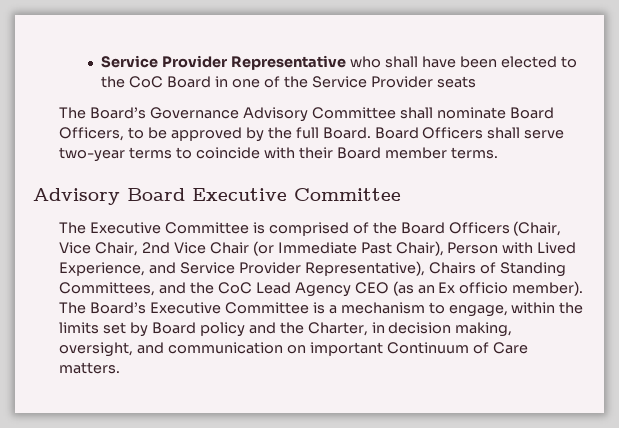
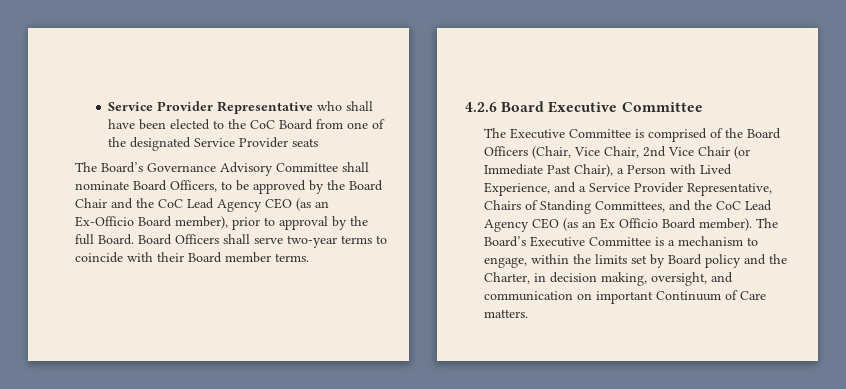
[215,76,229,87] in -> [316,119,344,129] from
(308, 82) none -> [130,137,192,151] designated
(292, 133) none -> [348,180,383,191] [74,198,329,212] [74,216,368,230] Board Chair and the CoC Lead Agency CEO (as an Ex-Officio Board member), prior to approval by the
[33,188,120,205] Advisory -> [465,102,497,112] 4.2.6
(444, 248) none -> [616,168,624,174] a
[180,261,425,276] Service Provider Representative), -> [578,182,772,196] a Service Provider Representative,
[459,282,509,294] officio -> [618,218,696,229] Officio Board

